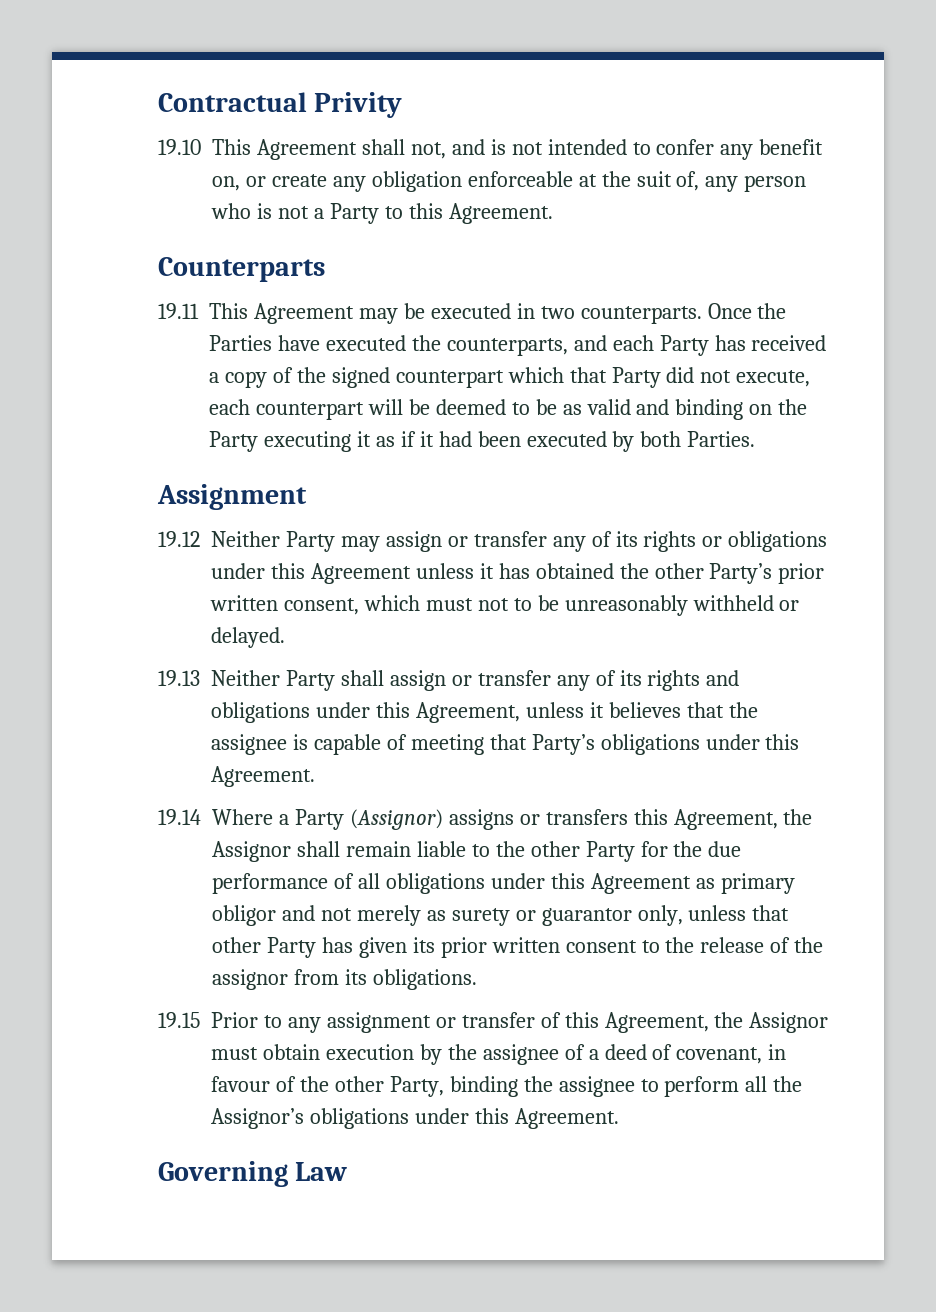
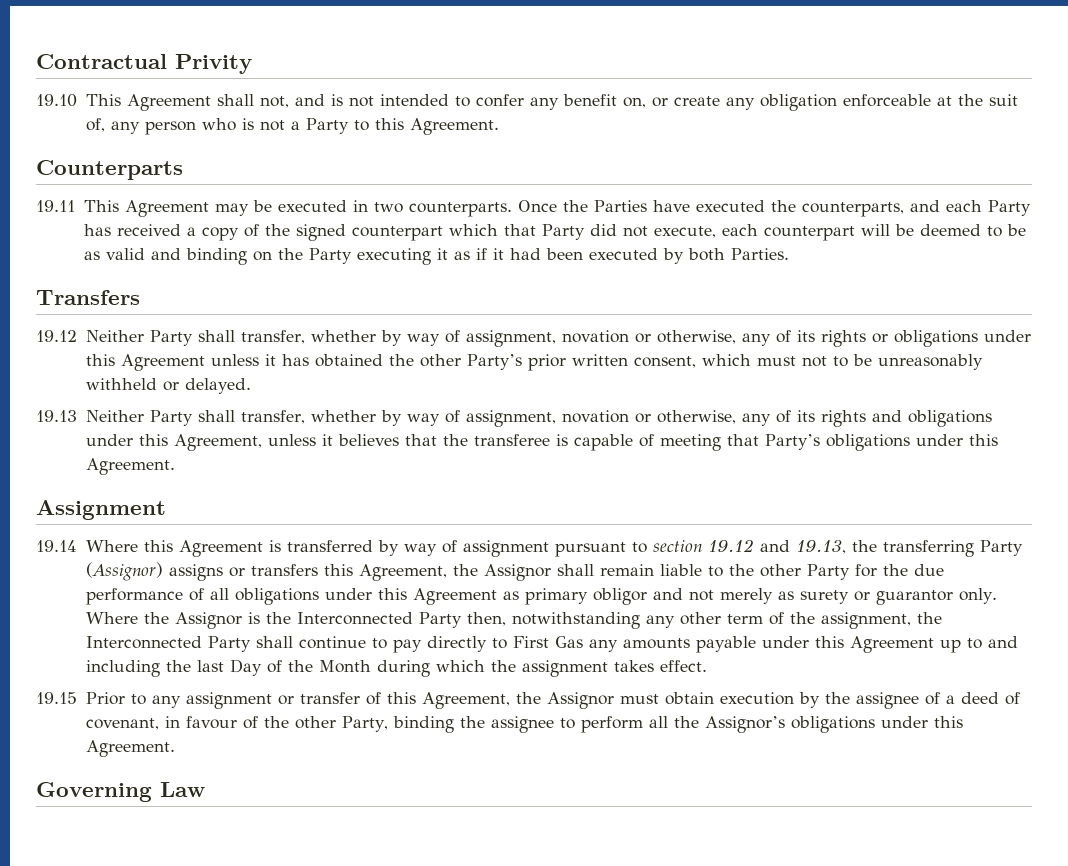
[157,484,307,510] Assignment -> [36,290,140,305] Transfers
[340,531,547,552] may assign or transfer -> [197,330,736,347] shall transfer, whether by way of assignment, novation or otherwise,
[389,670,551,691] assign or transfer -> [240,410,736,427] transfer, whether by way of assignment, novation or otherwise,
[211,734,287,755] assignee -> [473,434,550,446] transferee
(315, 776) none -> [36,500,166,520] // Assignment
[278,814,289,825] a -> [143,539,974,557] this Agreement is transferred by way of assignment pursuant to section 19.12 and 19.13, the transferring
[637,905,790,926] [212,937,824,958] [212,969,477,990] only, unless that other Party has given its prior written consent to the release of the assignor from its obligations. -> [958,588,997,604] [85,612,942,629] [85,636,1018,653] [85,659,707,677] only. Where the Assignor is the Interconnected Party then, notwithstanding any other term of the assignment, the Interconnected Party shall continue to pay directly to First Gas any amounts payable under this Agreement up to and including the last Day of the Month during which the assignment takes effect.

